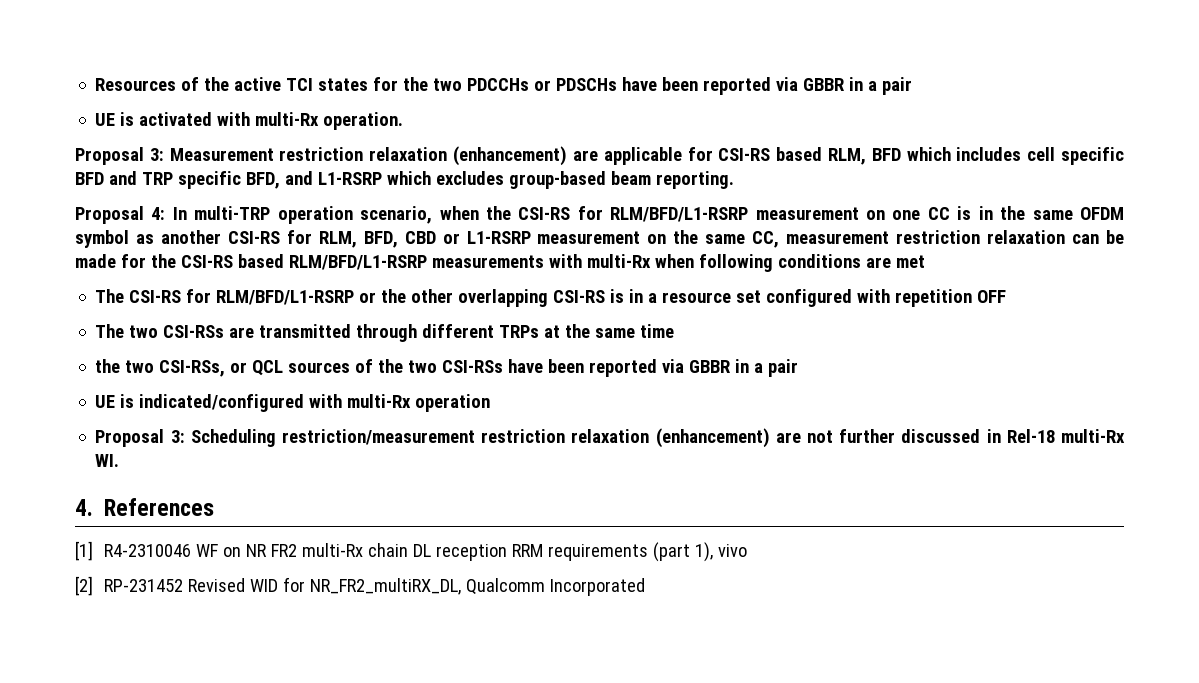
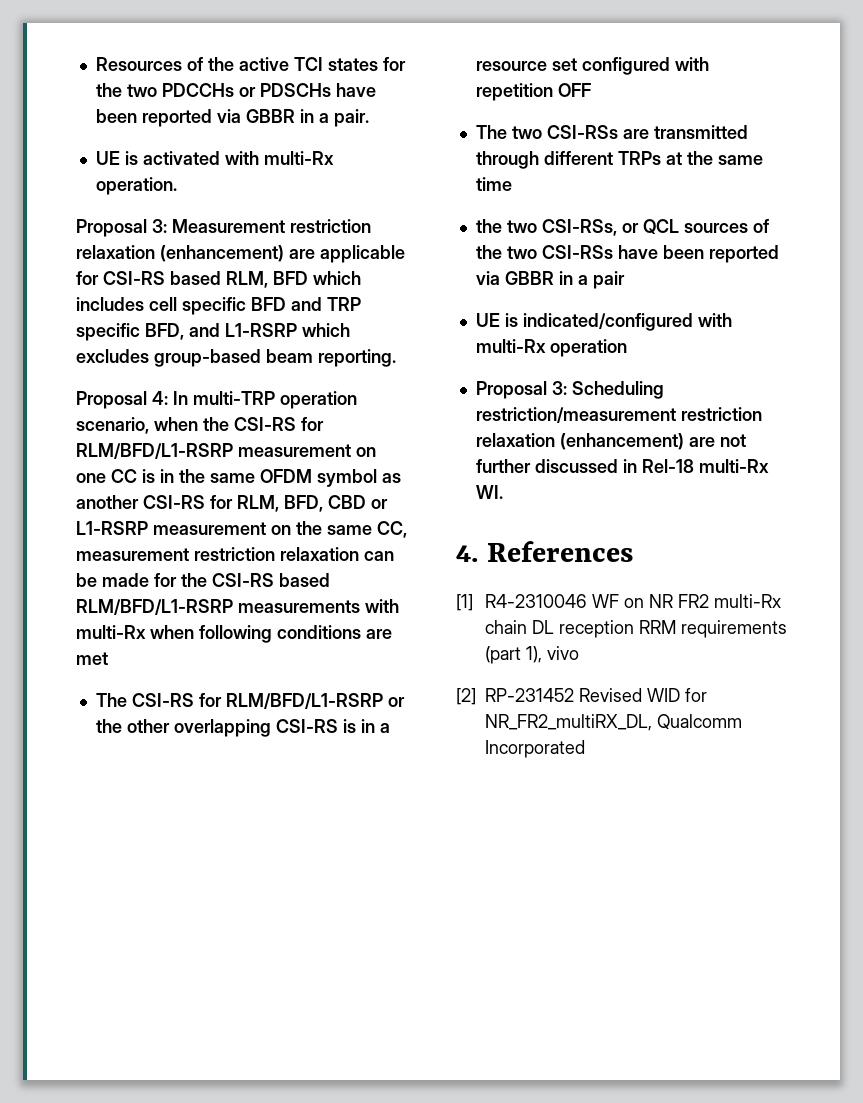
[882,77,913,95] pair -> [333,109,369,127] pair.

